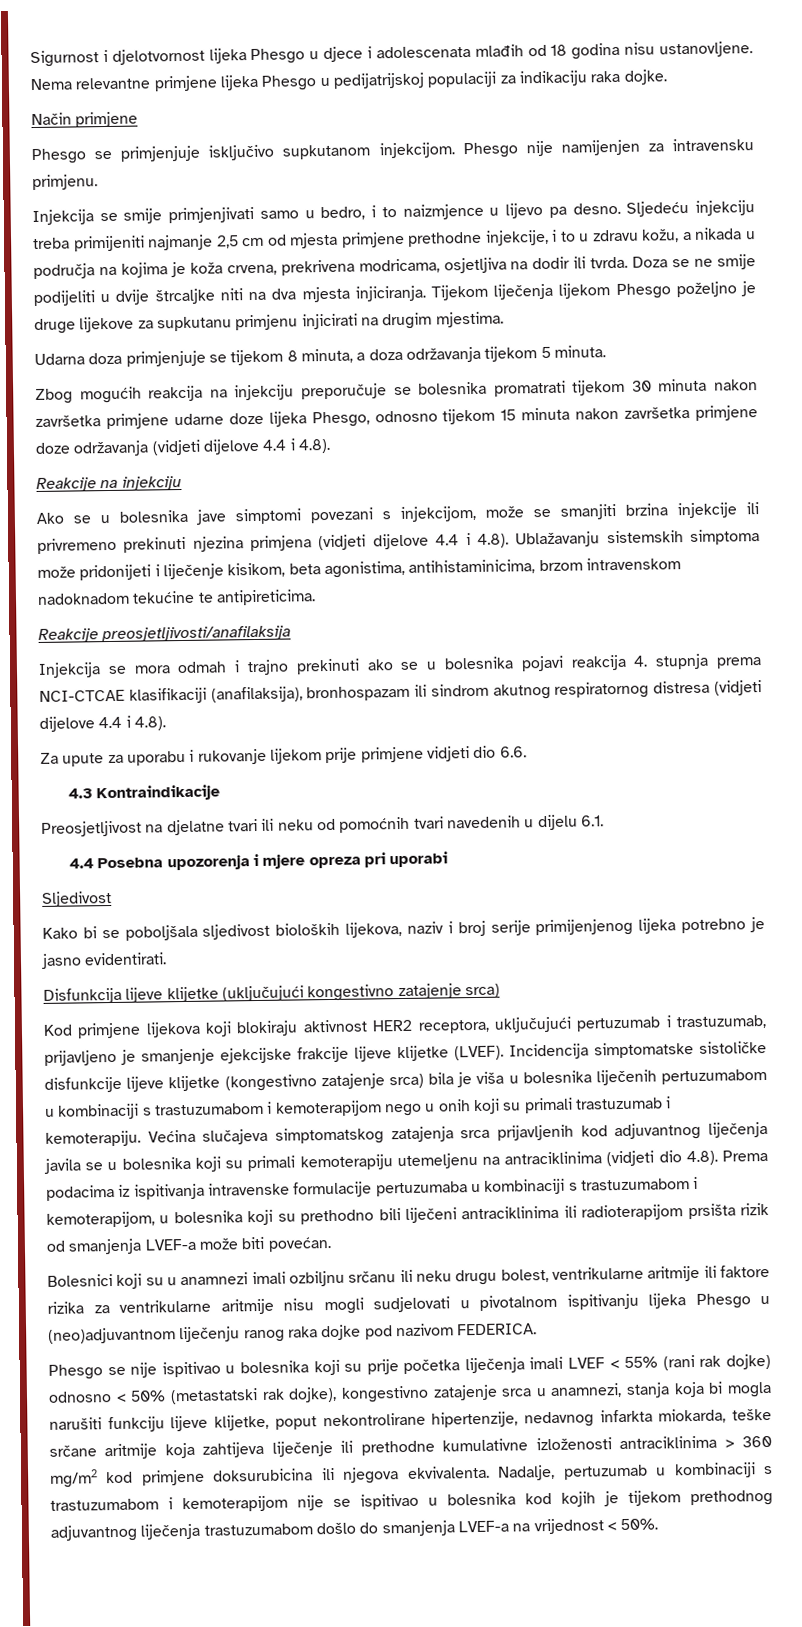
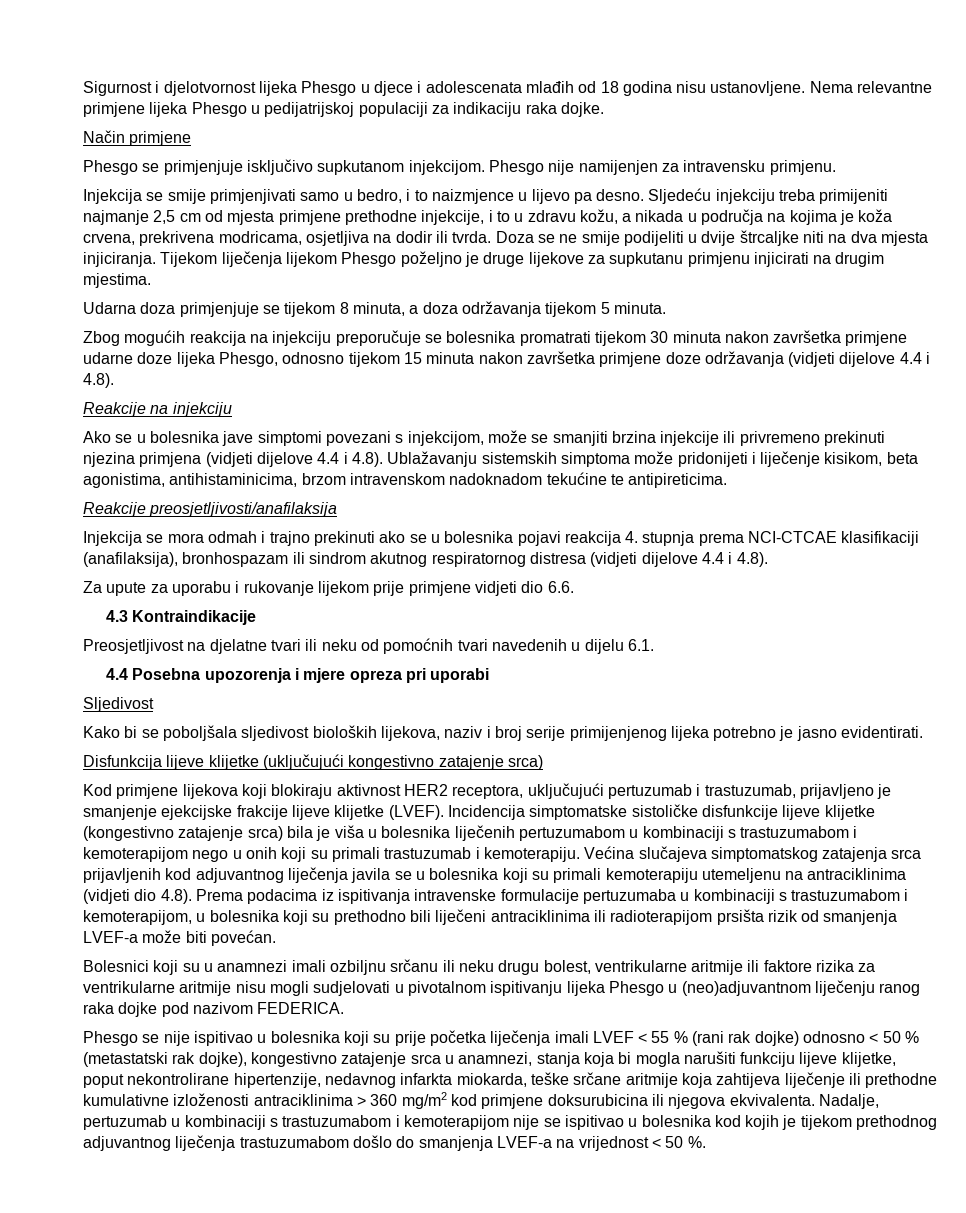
[624,1356,659,1368] 55% -> [651,1031,688,1043] 55 %
[130,1390,167,1402] 50% -> [882,1031,920,1043] 50 %
[620,1518,659,1531] 50%. -> [665,1136,706,1148] 50 %.

